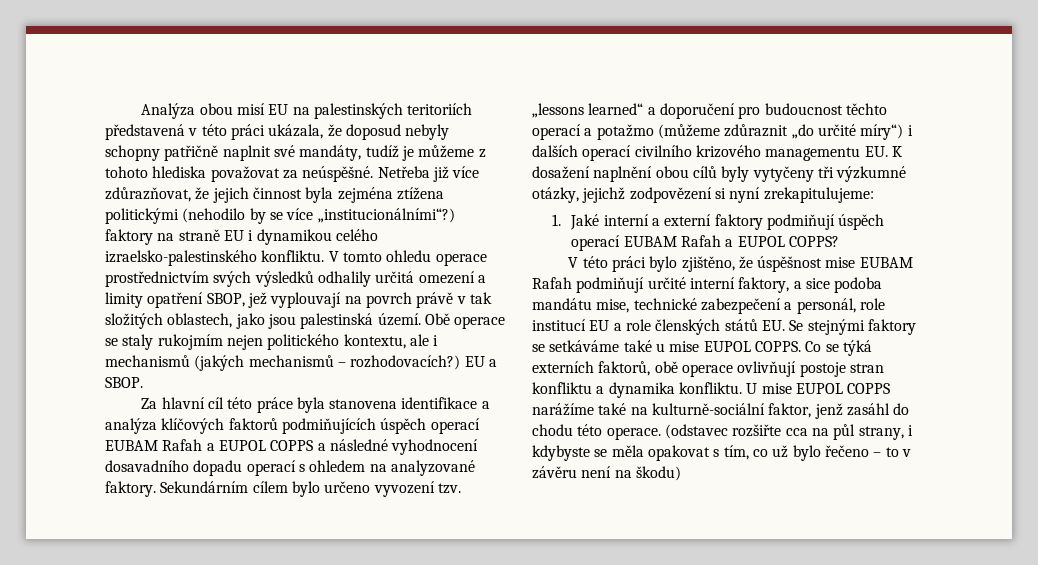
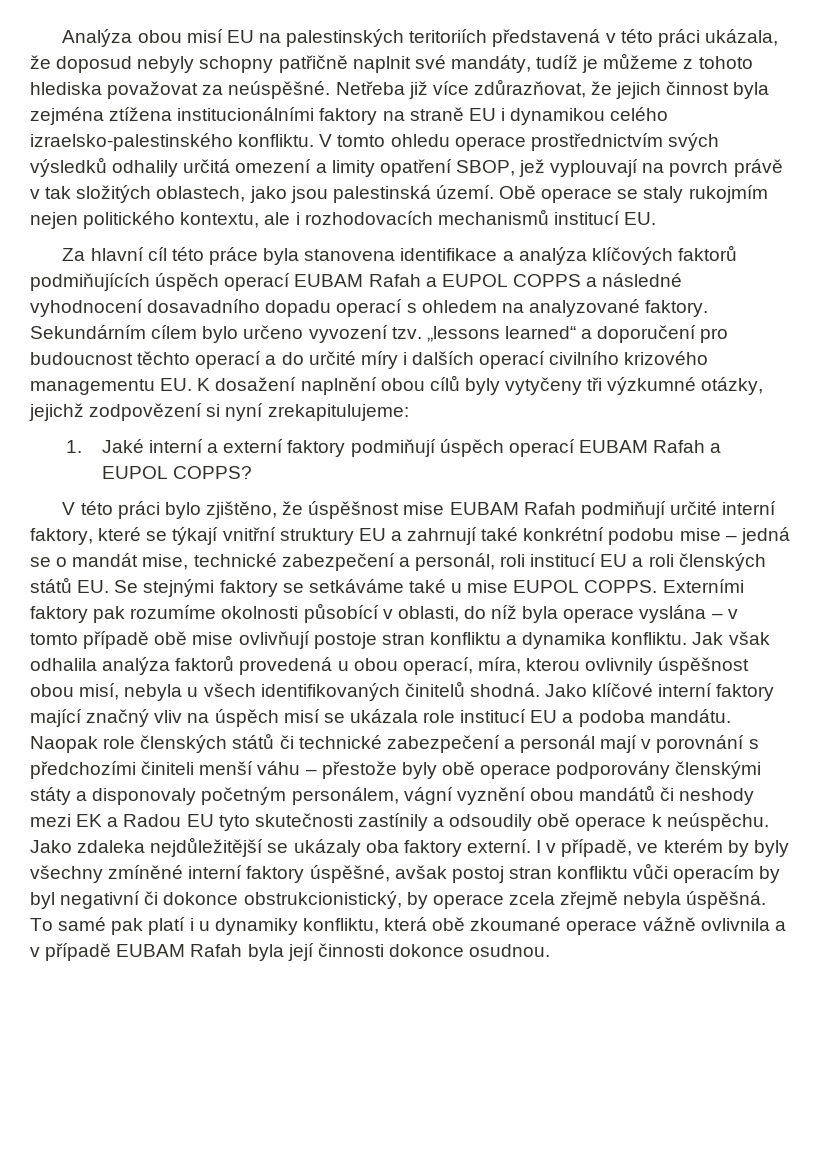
[105,208,455,224] politickými (nehodilo by se více „institucionálními“?) -> [177,107,315,121] institucionálními
[105,355,497,371] [105,377,143,388] mechanismů (jakých mechanismů – rozhodovacích?) EU a SBOP. -> [304,209,657,225] rozhodovacích mechanismů institucí EU.
[596,124,904,140] potažmo (můžeme zdůraznit „do určité míry“) -> [281,351,398,369] do určité míry
[793,277,883,293] [532,298,592,310] a sice podoba mandátu -> [98,527,790,545] [30,553,139,567] které se týkají vnitřní struktury EU a zahrnují také konkrétní podobu mise – jedná se o mandát
[859,298,885,310] [532,319,651,331] role institucí EU a role -> [500,553,674,567] roli institucí EU a roli
[805,340,872,356] [532,361,733,377] Co se týká externích faktorů, obě operace -> [662,579,744,593] [30,603,738,623] [30,631,234,649] Externími faktory pak rozumíme okolnosti působící v oblasti, do níž byla operace vyslána – v tomto případě obě mise
[746,383,891,394] [532,403,910,419] [532,424,913,440] [532,445,911,461] [532,466,681,481] U mise EUPOL COPPS narážíme také na kulturně-sociální faktor, jenž zasáhl do chodu této operace. (odstavec rozšiřte cca na půl strany, i kdybyste se měla opakovat s tím, co už bylo řečeno – to v závěru není na škodu) -> [692,631,770,645] [30,655,750,675] [30,681,775,701] [30,709,731,727] [30,733,759,753] [30,761,762,779] [30,785,755,805] [30,813,769,831] [30,837,789,857] [30,863,781,883] [30,891,767,909] [30,917,786,935] [30,943,551,961] Jak však odhalila analýza faktorů provedená u obou operací, míra, kterou ovlivnily úspěšnost obou misí, nebyla u všech identifikovaných činitelů shodná. Jako klíčové interní faktory mající značný vliv na úspěch misí se ukázala role institucí EU a podoba mandátu. Naopak role členských států či technické zabezpečení a personál mají v porovnání s předchozími činiteli menší váhu – přestože byly obě operace podporovány členskými státy a disponovaly početným personálem, vágní vyznění obou mandátů či neshody mezi EK a Radou EU tyto skutečnosti zastínily a odsoudily obě operace k neúspěchu. Jako zdaleka nejdůležitější se ukázaly oba faktory externí. I v případě, ve kterém by byly všechny zmíněné interní faktory úspěšné, avšak postoj stran konfliktu vůči operacím by byl negativní či dokonce obstrukcionistický, by operace zcela zřejmě nebyla úspěšná. To samé pak platí i u dynamiky konfliktu, která obě zkoumané operace vážně ovlivnila a v případě EUBAM Rafah byla její činnosti dokonce osudnou.

